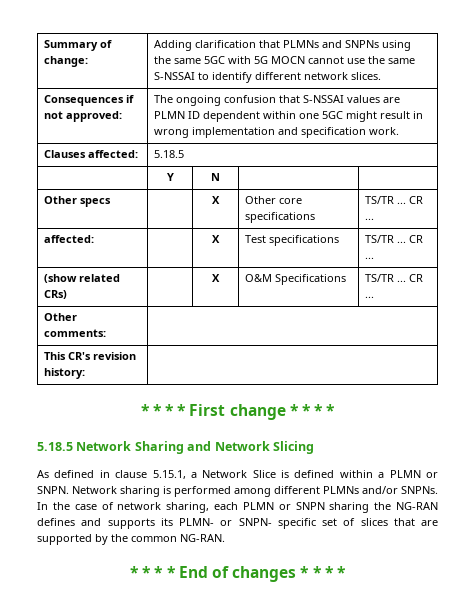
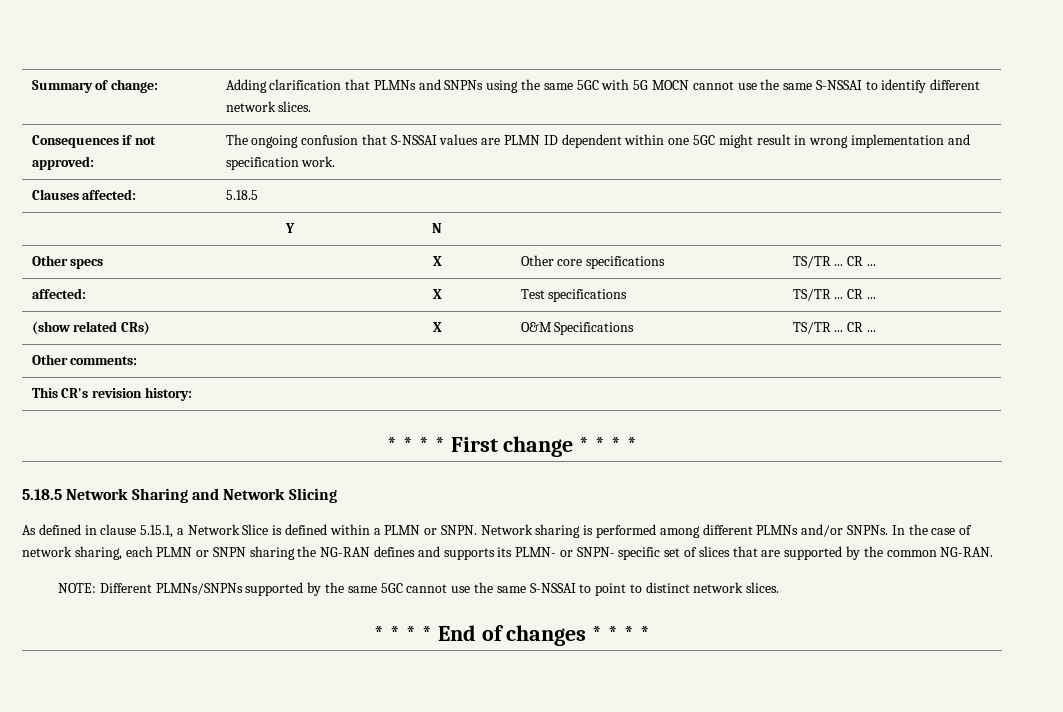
(225, 538) none -> [58,582,780,596] // NOTE: Different PLMNs/SNPNs supported by the same 5GC cannot use the same S-NSSAI to point to distinct network slices.

